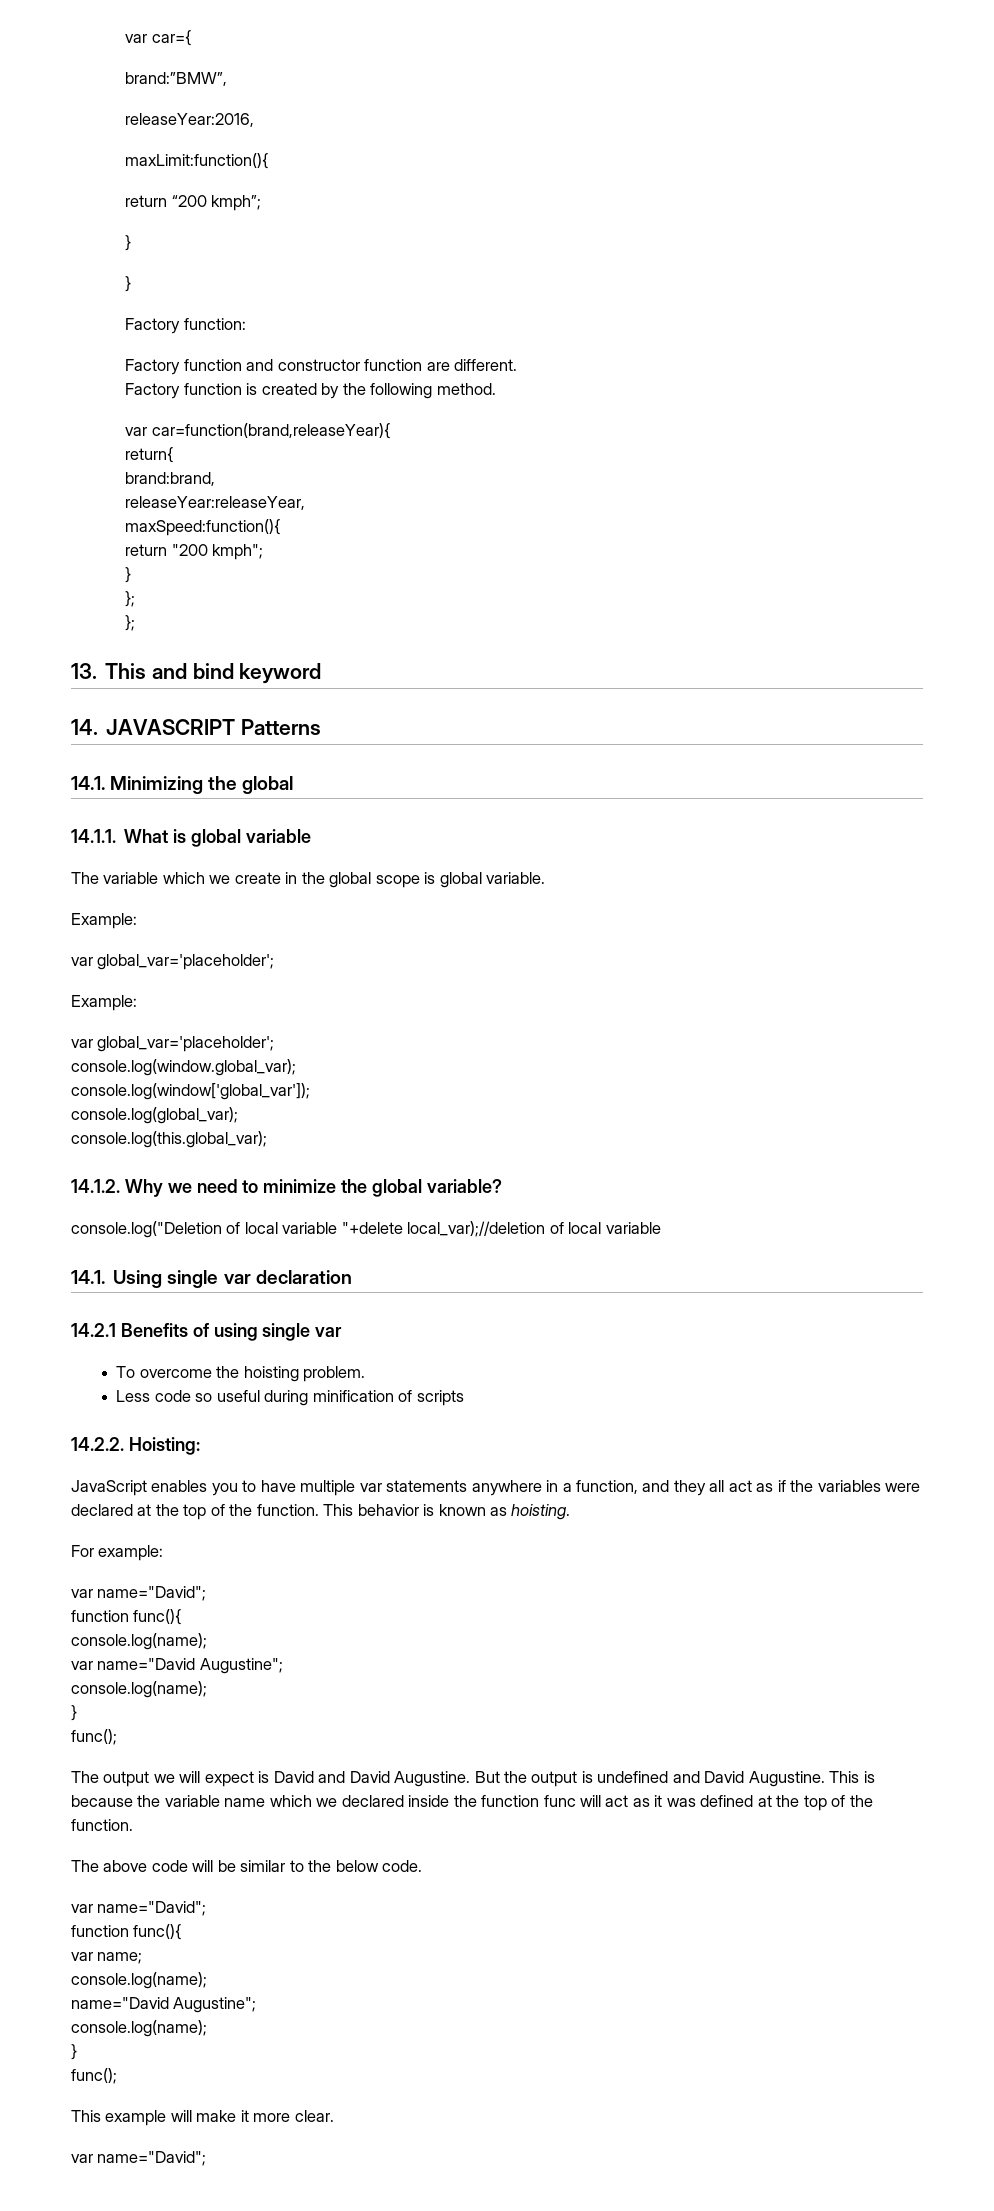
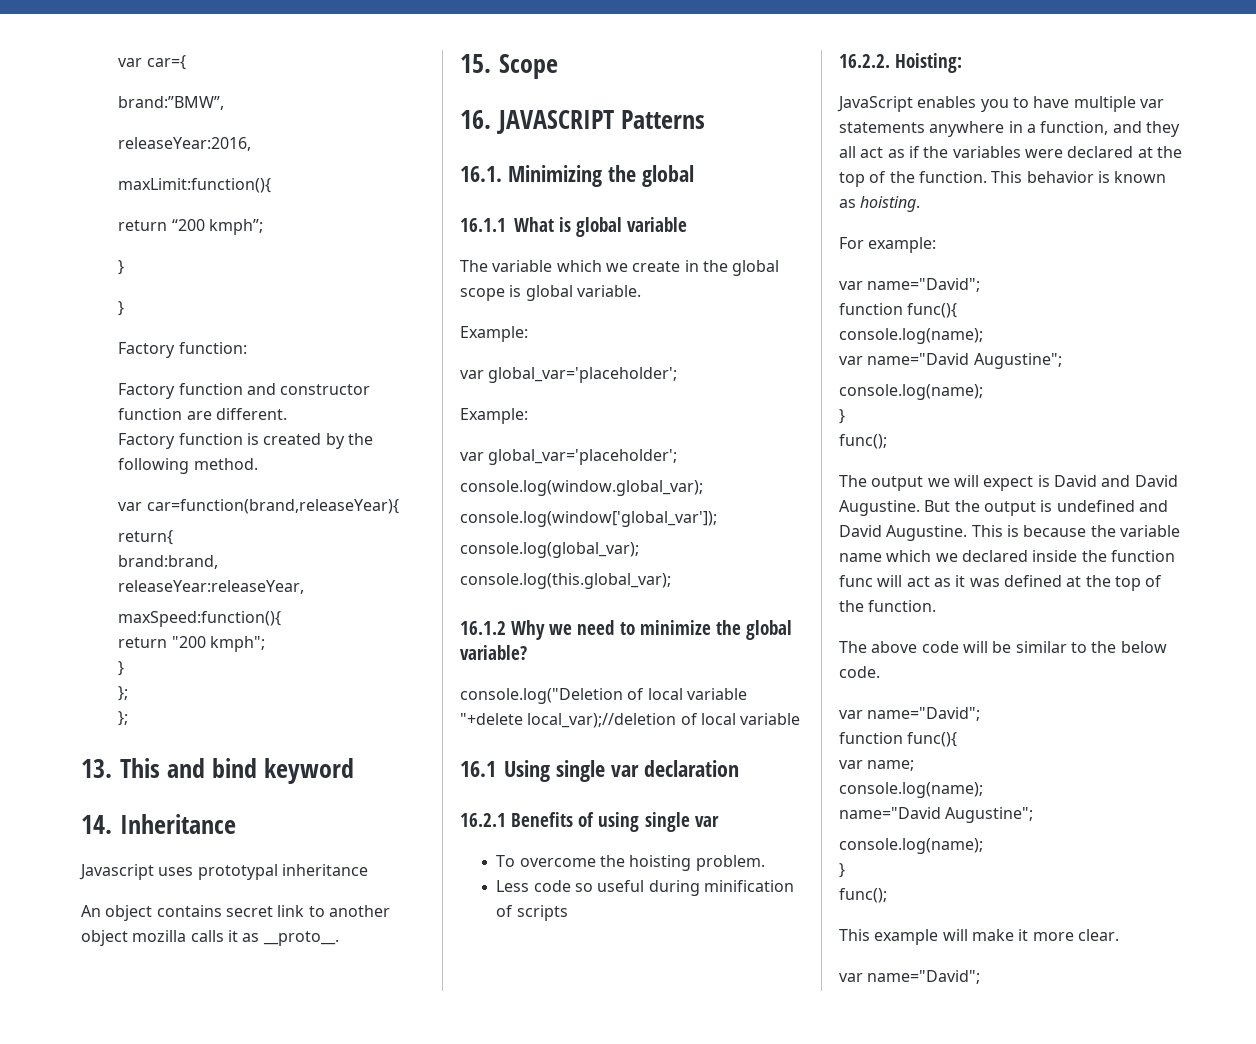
(98, 727) none -> [120,814,236,834] [79,864,368,880] [81,905,390,921] [81,930,339,946] [460,54,558,79] [460,110,491,129] Inheritance // Javascript uses prototypal inheritance // An object contains secret link to another object mozilla calls it as __proto__. // 15. Scope // 16.
[71,776,105,790] 14.1. -> [460,166,502,182] 16.1.
[71,829,116,843] 14.1.1. -> [460,218,506,232] 16.1.1
[71,1179,120,1193] 14.1.2. -> [460,621,506,635] 16.1.2
[71,1270,105,1284] 14.1. -> [460,761,496,777] 16.1
[71,1323,116,1337] 14.2.1 -> [460,813,506,827] 16.2.1
[71,1437,124,1451] 14.2.2. -> [839,54,890,68] 16.2.2.

